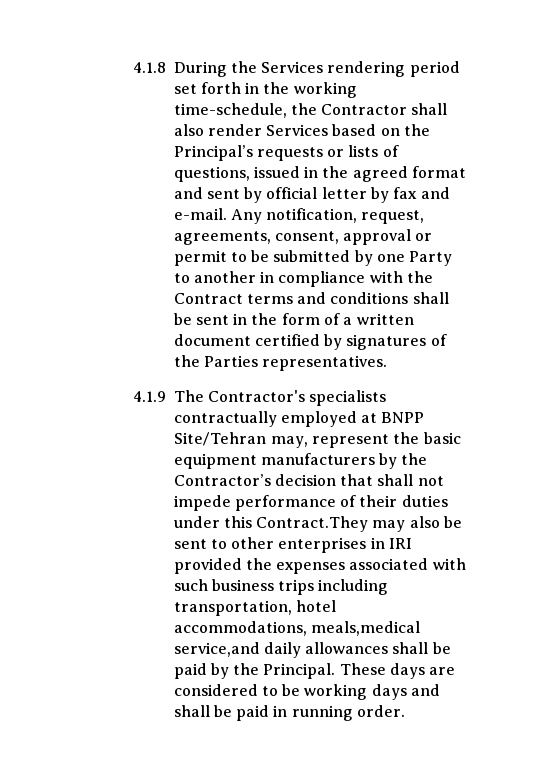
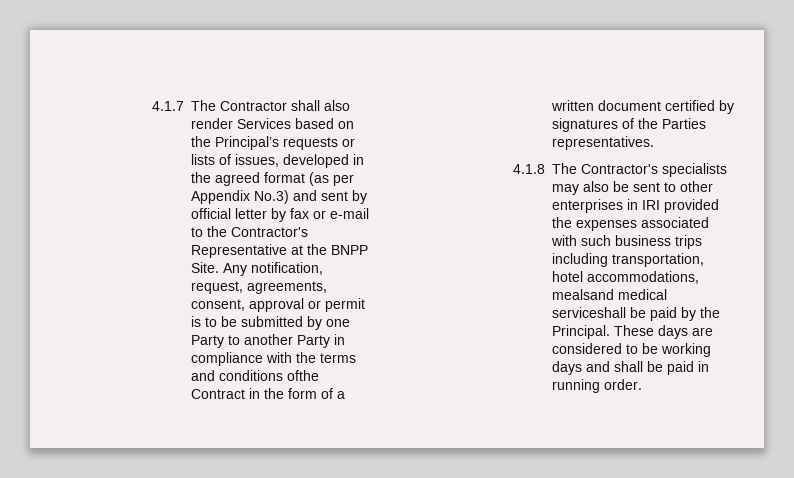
[132,61,460,77] [173,82,357,98] [173,103,317,118] 4.1.8 During the Services rendering period set forth in the working time-schedule, the -> [152,100,217,111] 4.1.7 The
[173,166,300,182] questions, issued -> [235,154,350,168] issues, developed
(467, 172) none -> [309,172,355,186] [191,190,290,204] (as per Appendix No.3)
[420,187,450,199] [173,208,227,220] and e-mail. -> [313,208,370,219] [191,226,309,237] [191,244,369,258] [191,262,220,273] or e-mail to the Contractor's Representative at the BNPP Site.
(227, 258) none -> [191,316,202,327] is
(256, 277) none -> [297,335,331,348] Party
[173,293,243,304] Contract -> (317, 357) none
[412,292,449,304] [173,313,229,325] shall be sent -> [287,370,320,381] [191,389,246,399] ofthe Contract
[132,391,166,402] 4.1.9 -> [513,164,546,174] 4.1.8
[173,411,425,427] [173,432,461,448] [173,453,428,469] [173,474,444,486] [173,495,448,511] [173,516,369,532] contractually employed at BNPP Site/Tehran may, represent the basic equipment manufacturers by the Contractor’s decision that shall not impede performance of their duties under this Contract.They -> (728, 170) none
[310,621,420,636] [173,642,429,658] meals,medical service,and daily allowances shall -> [552,289,668,300] [552,307,627,318] mealsand medical serviceshall

